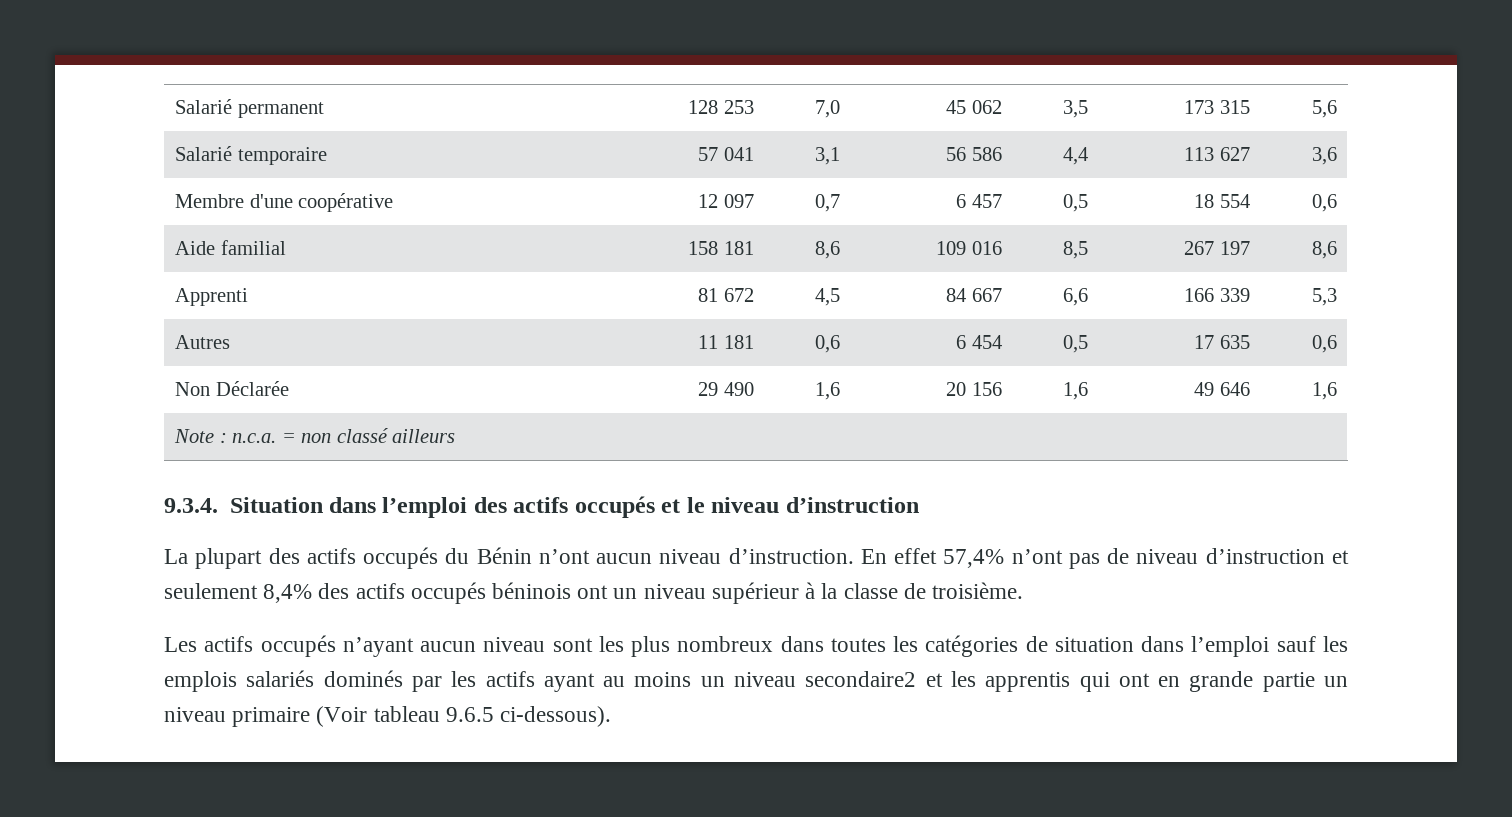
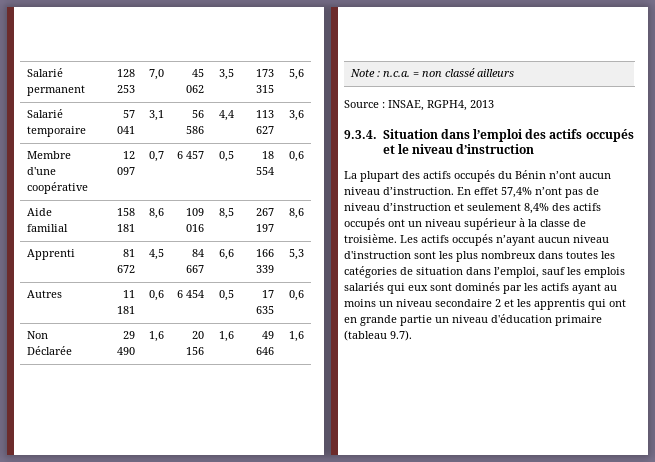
(456, 436) none -> [344,100,494,111] // Source : INSAE, RGPH4, 2013
[492,582,572,599] béninois -> (385, 224) none
(1023, 590) // -> (397, 238) none
(546, 644) none -> [344,251,411,259] d'instruction
[1191,636,1270,657] l’emploi -> [494,267,539,278] l’emploi,
(315, 678) none -> [387,283,452,294] qui eux sont
[805,671,917,687] secondaire2 -> [435,299,501,307] secondaire 2
[232,706,612,727] primaire (Voir tableau 9.6.5 ci-dessous). -> [491,314,602,326] [344,330,412,341] d'éducation primaire (tableau 9.7).

